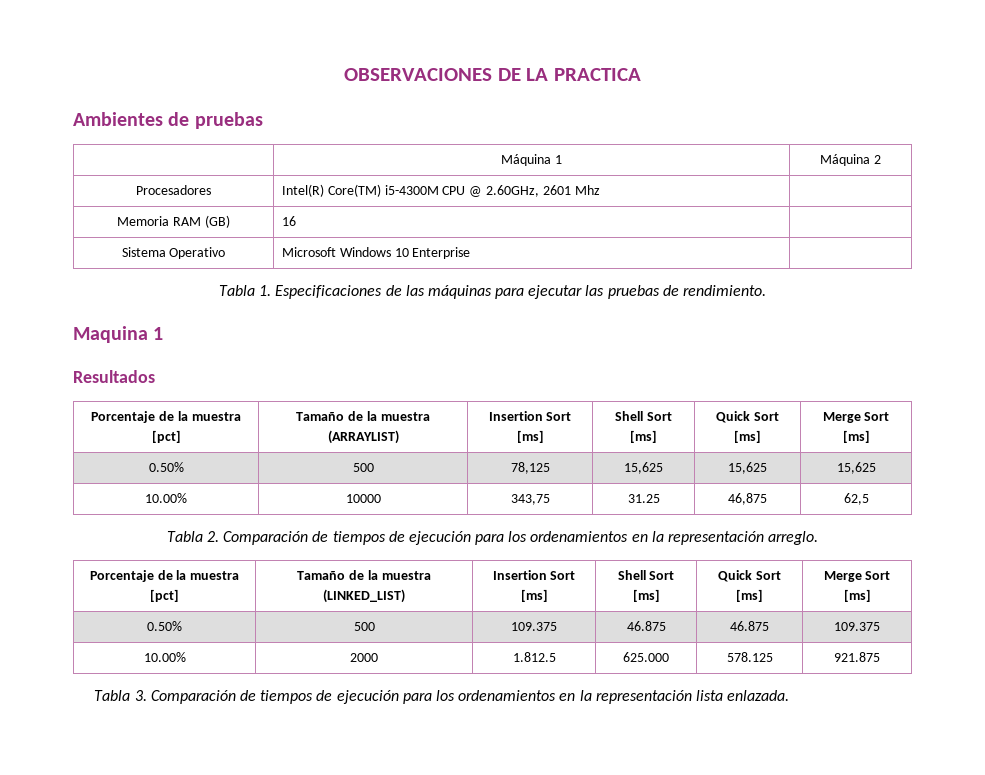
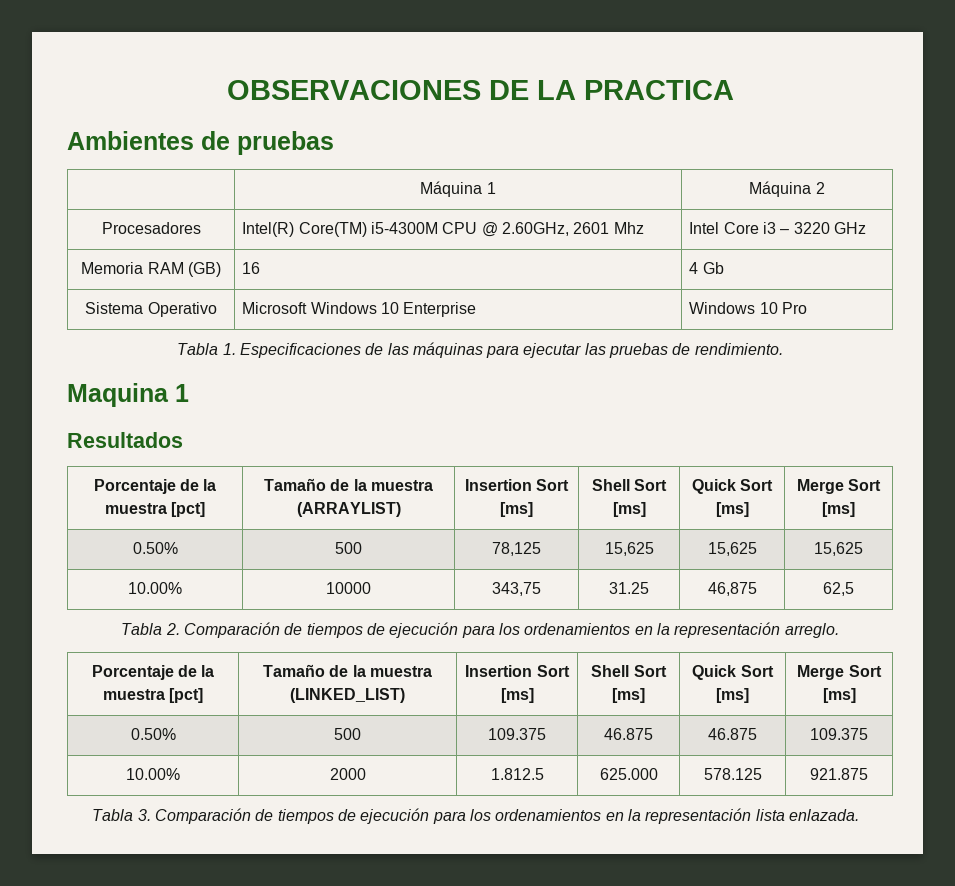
(600, 190) none -> [689,222,867,234] Intel Core i3 – 3220 GHz
(297, 221) none -> [689,262,724,274] 4 Gb
(471, 253) none -> [689,302,808,314] Windows 10 Pro

